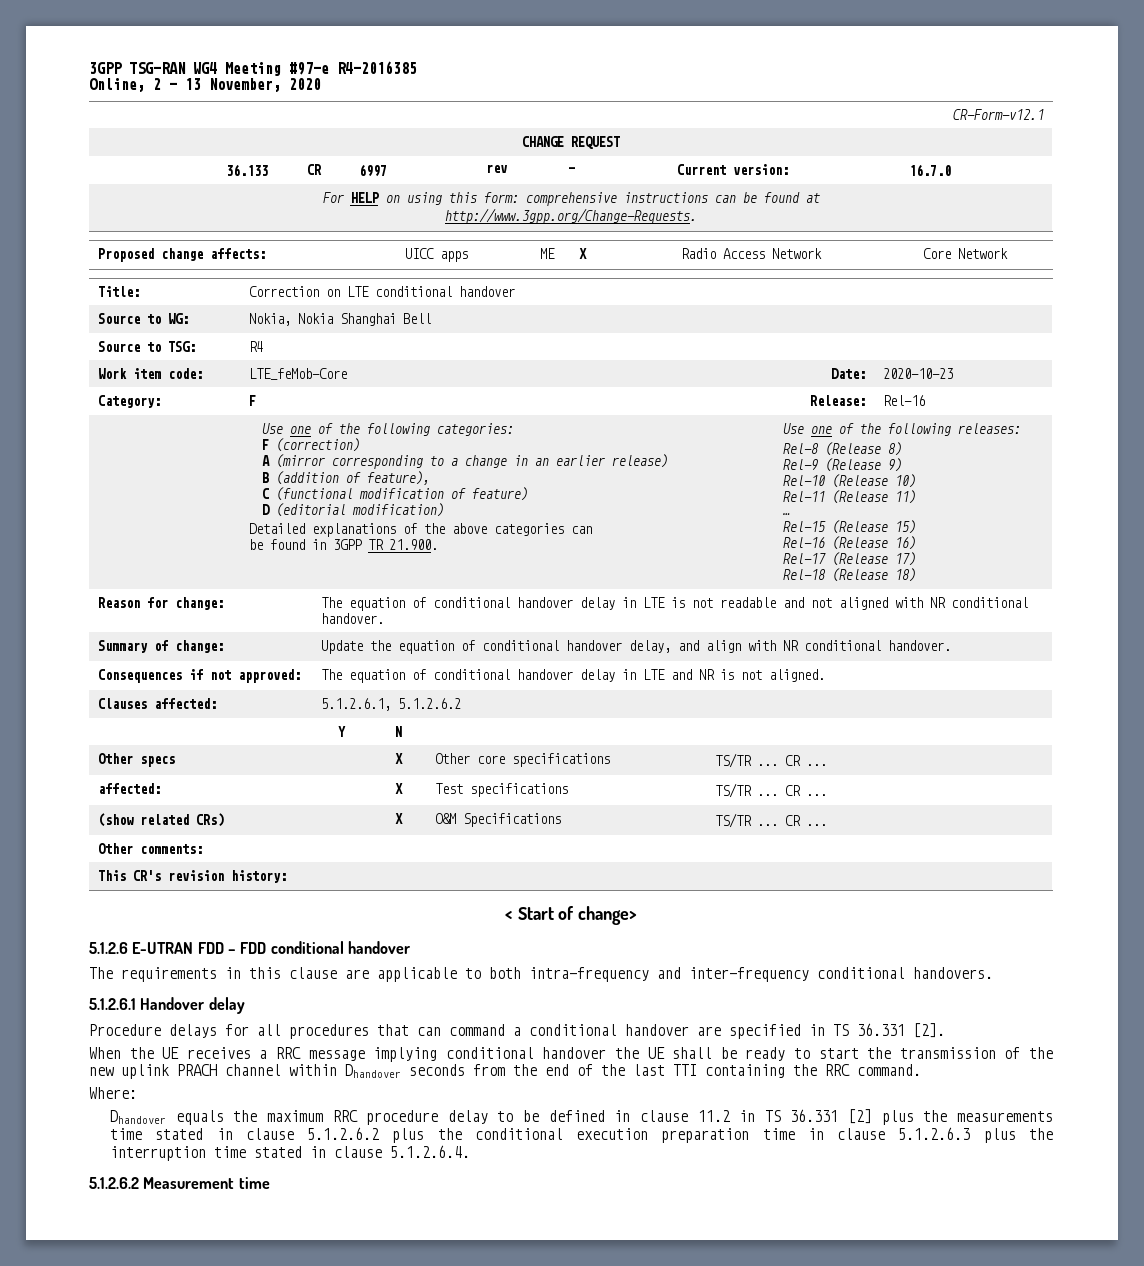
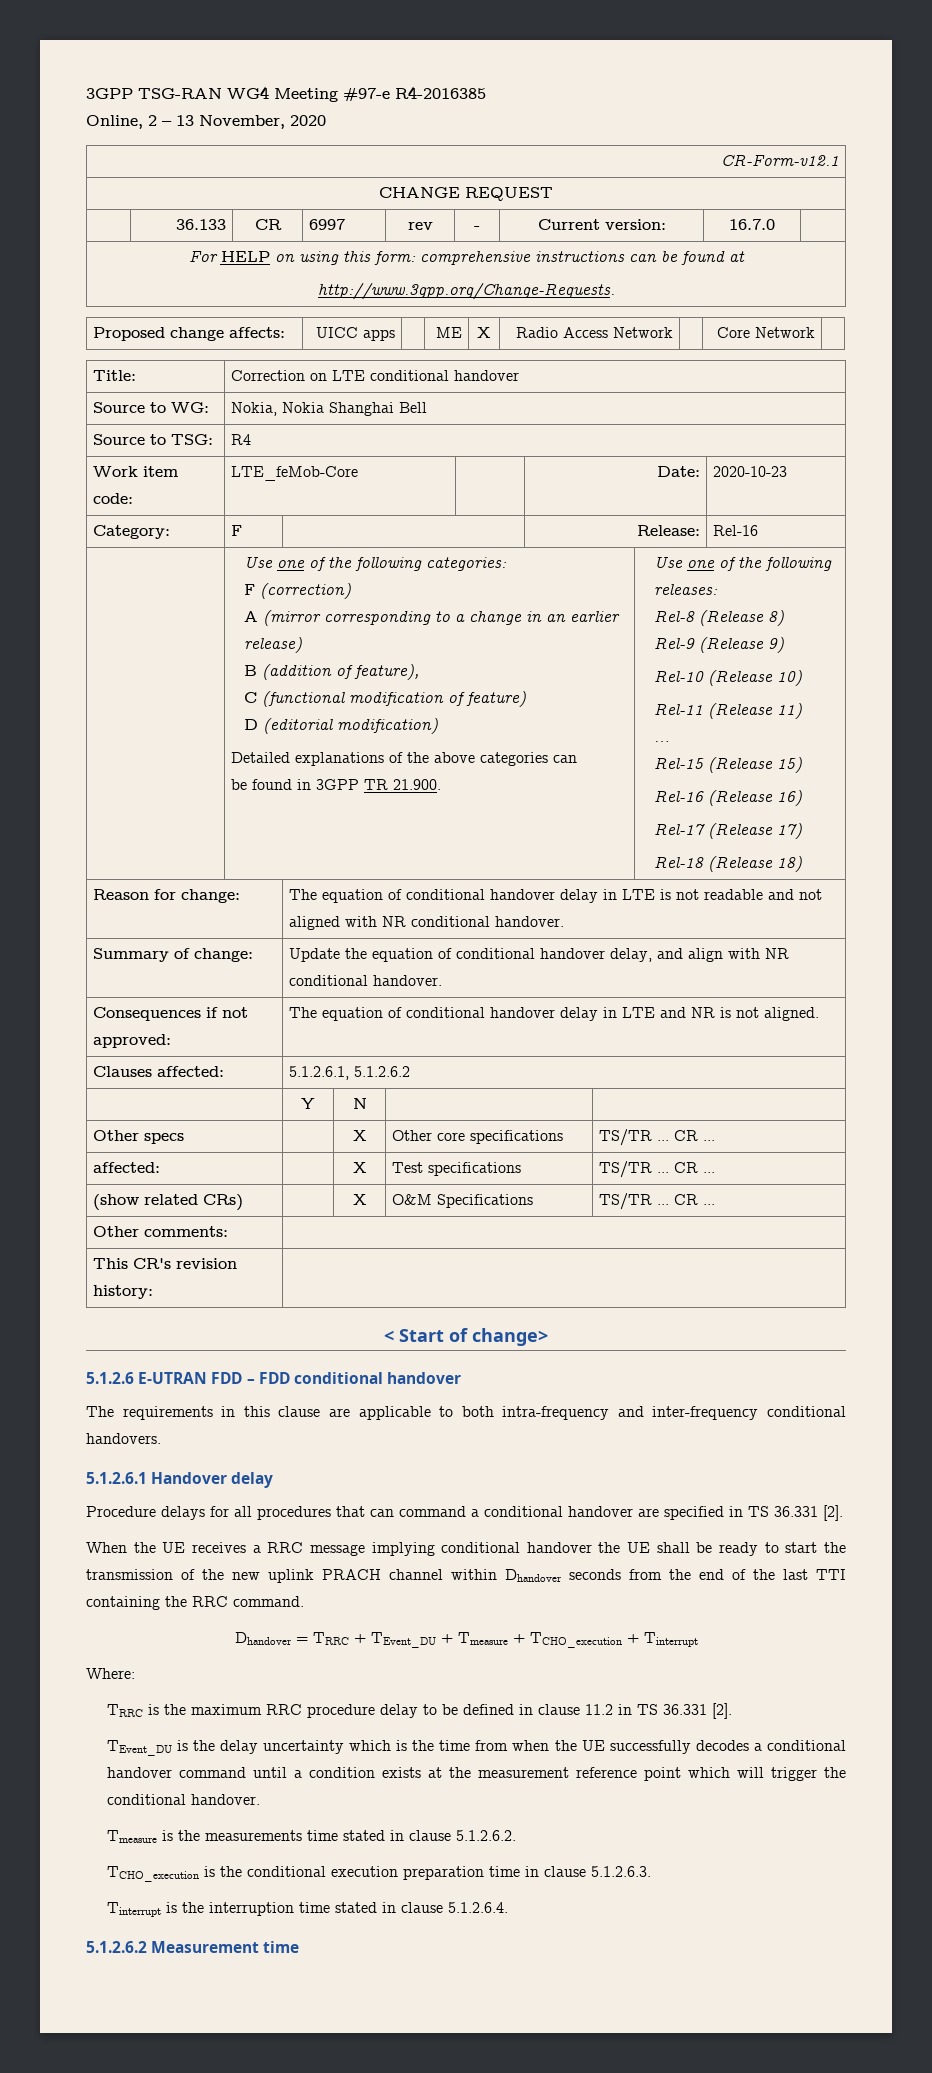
(921, 1070) none -> [234,1632,698,1648] // Dhandover = TRRC + TEvent_DU + Tmeasure + TCHO_execution + Tinterrupt
[110,1110,224,1125] Dhandover equals -> [106,1704,159,1717] TRRC is
[848,1109,914,1125] [2] plus -> [711,1703,732,1719] [106,1740,847,1756] [106,1767,846,1781] [106,1794,260,1805] [106,1830,173,1843] [2]. // TEvent_DU is the delay uncertainty which is the time from when the UE successfully decodes a conditional handover command until a condition exists at the measurement reference point which will trigger the conditional handover. // Tmeasure is
[307,1127,425,1143] 5.1.2.6.2 plus -> [455,1830,516,1841] [106,1866,215,1882] 5.1.2.6.2. // TCHO_execution is
[898,1127,1016,1143] 5.1.2.6.3 plus -> [590,1866,651,1877] [106,1902,177,1917] 5.1.2.6.3. // Tinterrupt is

